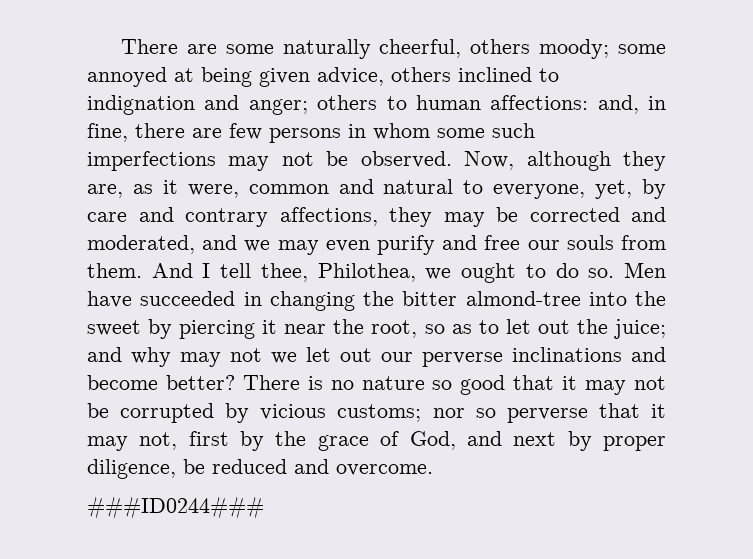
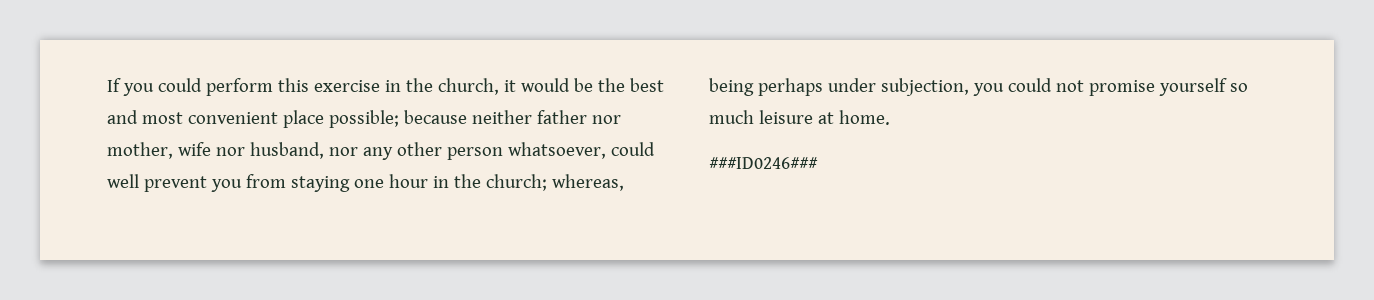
[120,39,666,59] [87,67,559,87] [87,95,666,115] [87,123,535,143] [87,151,666,171] [87,179,666,199] [87,207,666,227] [87,235,666,255] [87,262,667,283] [87,291,666,311] [87,319,667,339] [87,347,666,367] [87,375,667,395] [87,403,666,423] [87,431,667,451] [87,459,433,479] [87,496,264,519] There are some naturally cheerful, others moody; some annoyed at being given advice, others inclined to indignation and anger; others to human affections: and, in fine, there are few persons in whom some such imperfections may not be observed. Now, although they are, as it were, common and natural to everyone, yet, by care and contrary affections, they may be corrected and moderated, and we may even purify and free our souls from them. And I tell thee, Philothea, we ought to do so. Men have succeeded in changing the bitter almond-tree into the sweet by piercing it near the root, so as to let out the juice; and why may not we let out our perverse inclinations and become better? There is no nature so good that it may not be corrupted by vicious customs; nor so perverse that it may not, first by the grace of God, and next by proper diligence, be reduced and overcome. // ###ID0244### -> [107,78,664,96] [107,110,621,128] [107,142,655,160] [107,174,624,192] [709,78,1248,96] [709,110,890,125] [709,157,818,169] If you could perform this exercise in the church, it would be the best and most convenient place possible; because neither father nor mother, wife nor husband, nor any other person whatsoever, could well prevent you from staying one hour in the church; whereas, being perhaps under subjection, you could not promise yourself so much leisure at home. // ###ID0246###

